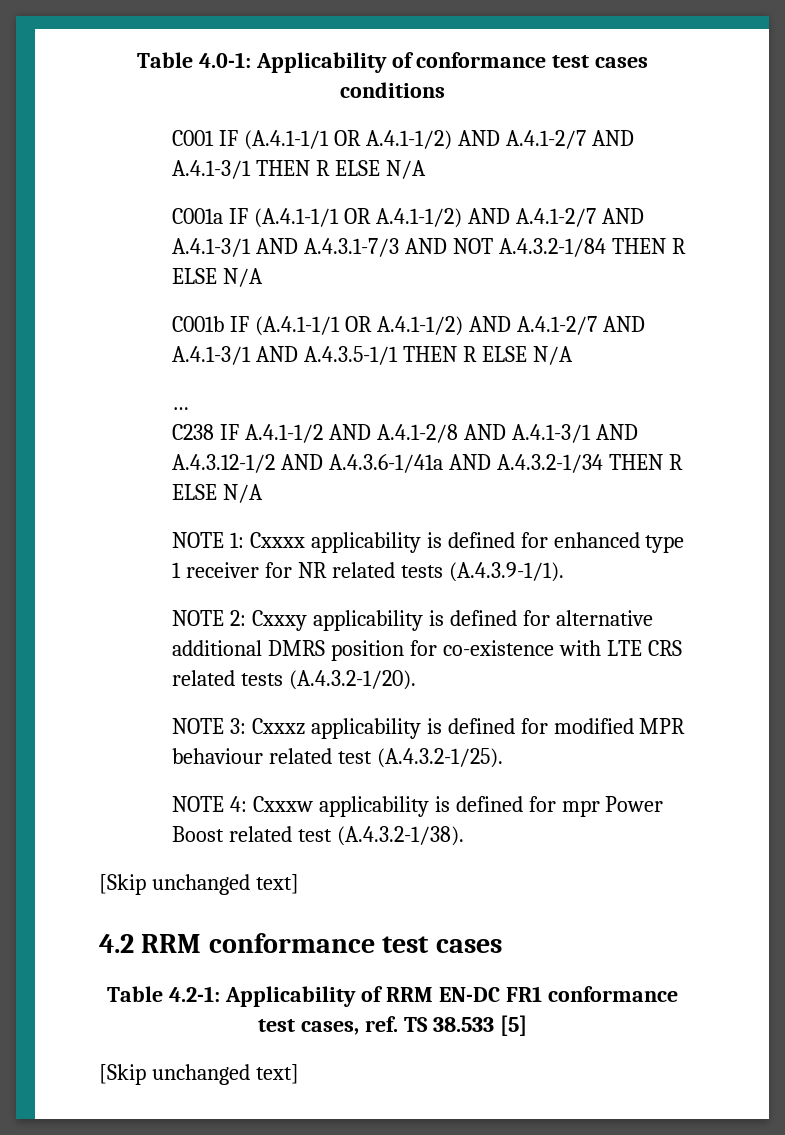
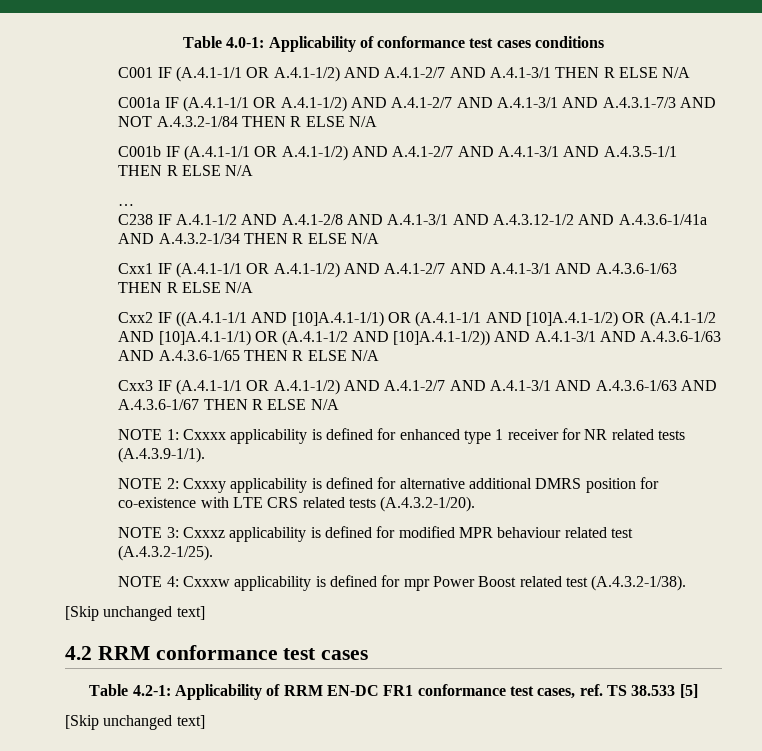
(263, 493) none -> [118,262,677,278] [118,282,254,293] [118,311,716,327] [118,330,722,346] [118,350,380,361] [118,379,717,395] [118,399,339,410] // Cxx1 IF (A.4.1-1/1 OR A.4.1-1/2) AND A.4.1-2/7 AND A.4.1-3/1 AND A.4.3.6-1/63 THEN R ELSE N/A // Cxx2 IF ((A.4.1-1/1 AND [10]A.4.1-1/1) OR (A.4.1-1/1 AND [10]A.4.1-1/2) OR (A.4.1-1/2 AND [10]A.4.1-1/1) OR (A.4.1-1/2 AND [10]A.4.1-1/2)) AND A.4.1-3/1 AND A.4.3.6-1/63 AND A.4.3.6-1/65 THEN R ELSE N/A // Cxx3 IF (A.4.1-1/1 OR A.4.1-1/2) AND A.4.1-2/7 AND A.4.1-3/1 AND A.4.3.6-1/63 AND A.4.3.6-1/67 THEN R ELSE N/A

